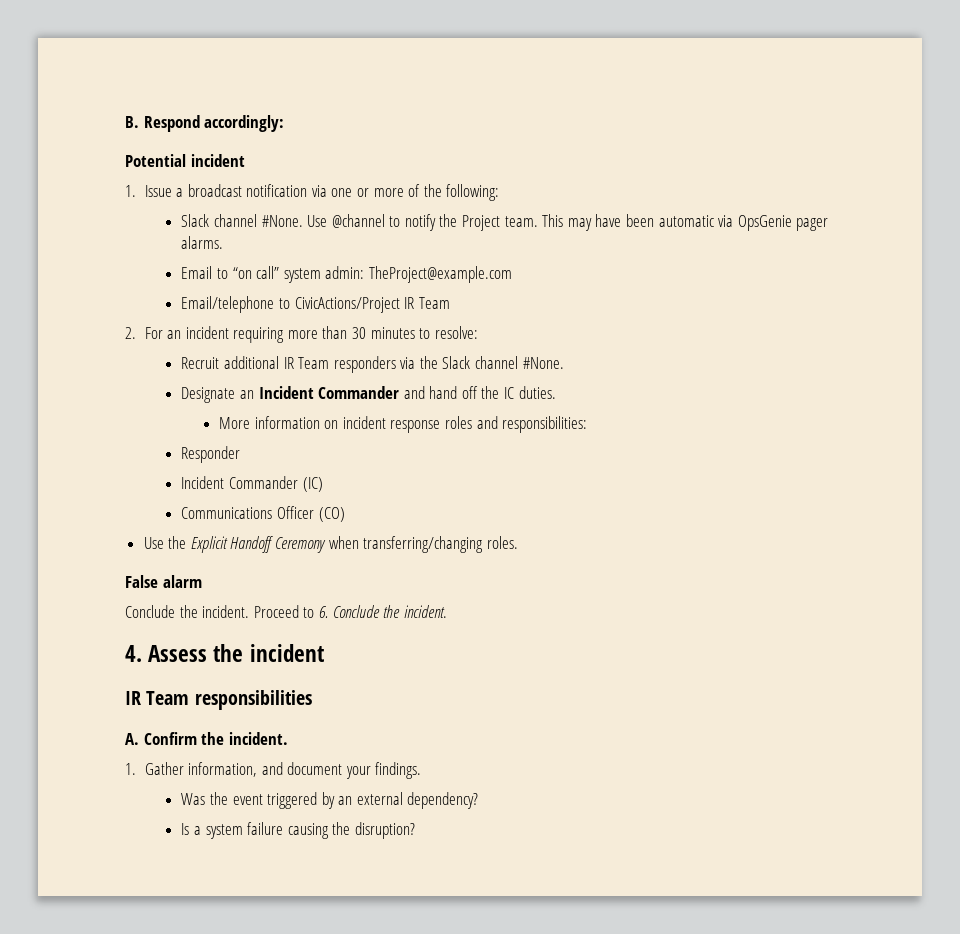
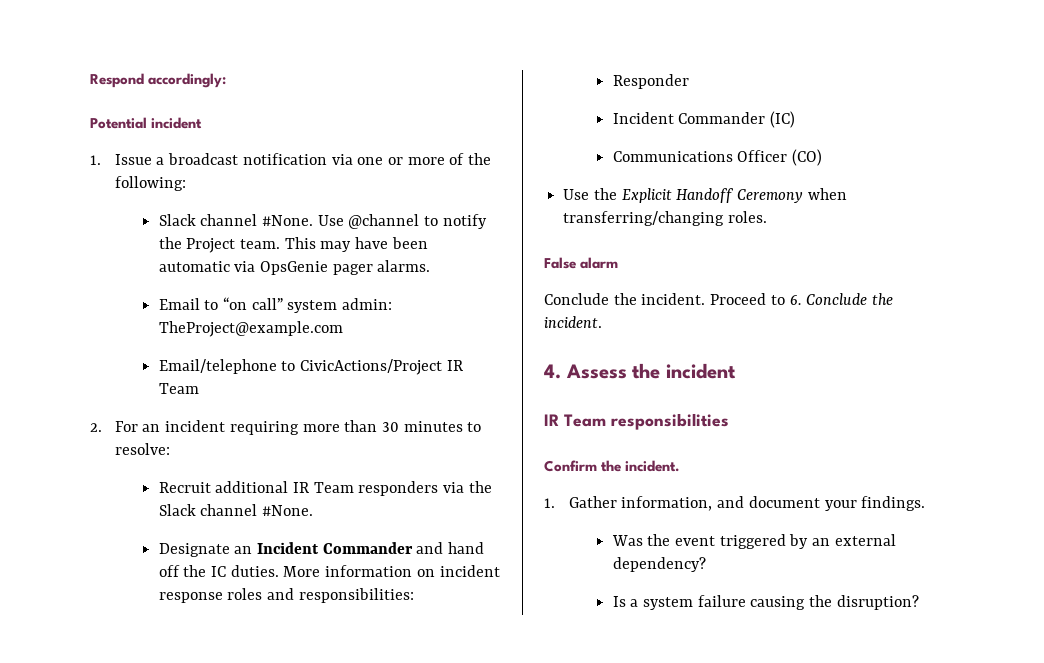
[125,116,139,128] B. -> (90, 80) none
(556, 392) // -> (279, 571) none
[125,733,139,745] A. -> (729, 421) none

